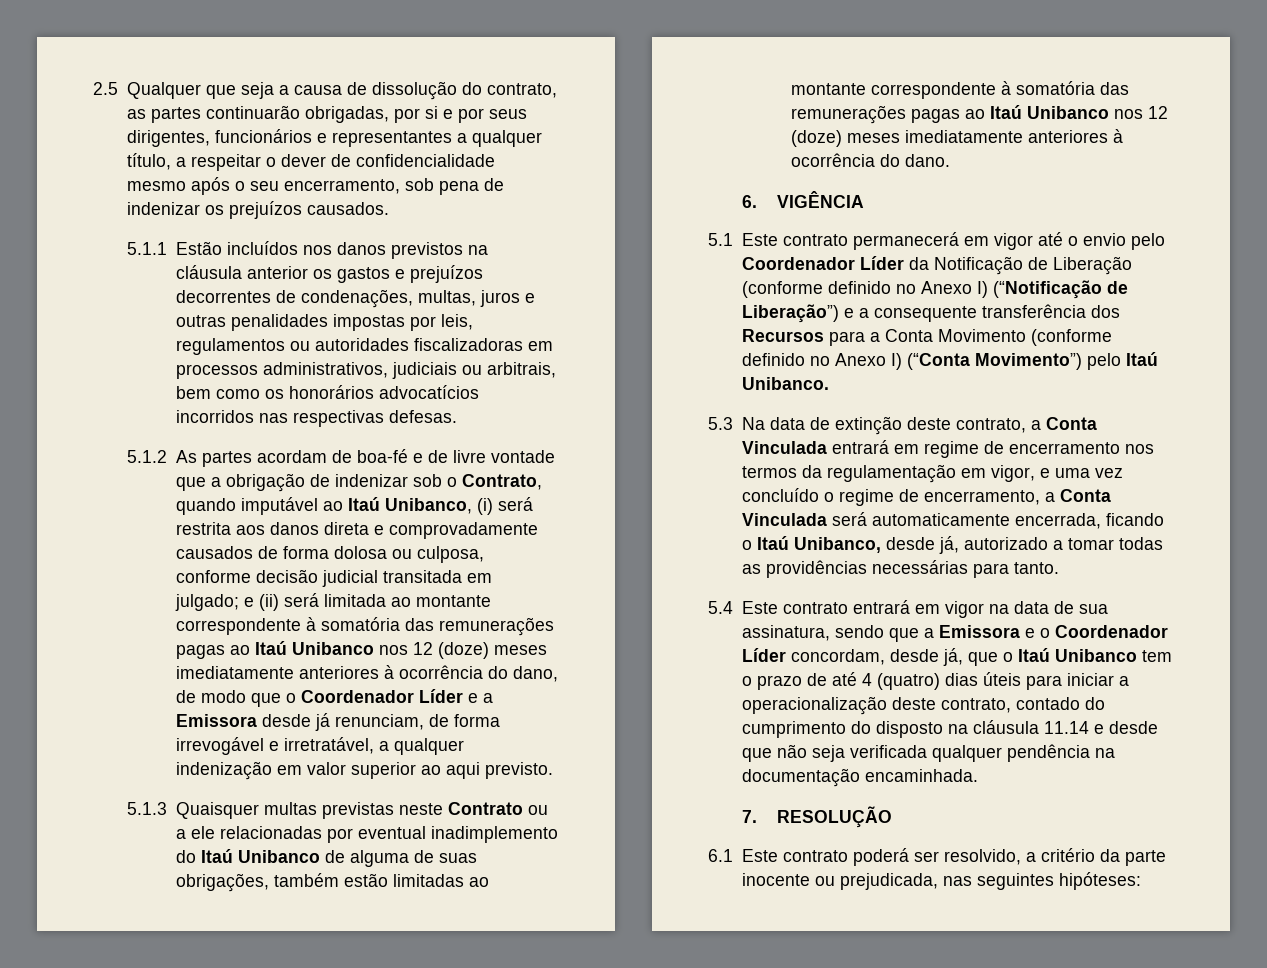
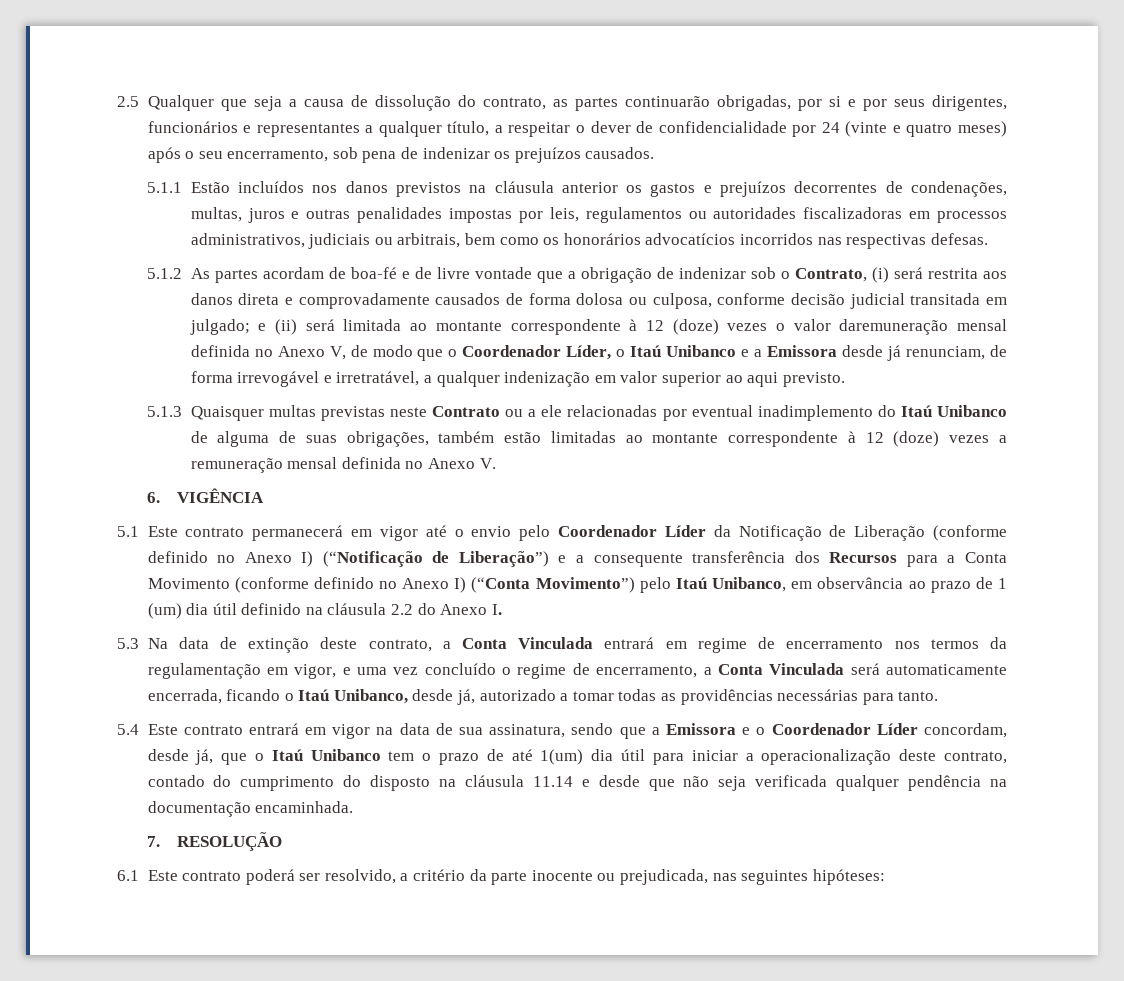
[127,181,187,191] mesmo -> [792,121,1007,137] por 24 (vinte e quatro meses)
[176,497,473,515] quando imputável ao Itaú Unibanco, -> (867, 275) none
[321,617,555,636] [176,641,548,659] [176,665,559,682] somatória das remunerações pagas ao Itaú Unibanco nos 12 (doze) meses imediatamente anteriores à ocorrência do dano, -> [645,319,1007,335] [190,345,346,360] 12 (doze) vezes o valor daremuneração mensal definida no Anexo V,
[419,689,464,703] Líder -> [566,345,737,360] Líder, o Itaú Unibanco
[1016,81,1130,95] [791,105,1169,124] [791,129,1124,147] [791,153,951,167] somatória das remunerações pagas ao Itaú Unibanco nos 12 (doze) meses imediatamente anteriores à ocorrência do dano. -> [865,431,1008,447] [190,457,496,473] 12 (doze) vezes a remuneração mensal definida no Anexo V.
[742,377,830,390] Unibanco. -> [712,577,1007,593] [147,603,502,619] Unibanco, em observância ao prazo de 1 (um) dia útil definido na cláusula 2.2 do Anexo I.
[862,672,1022,690] 4 (quatro) dias úteis -> [540,749,646,765] 1(um) dia útil

